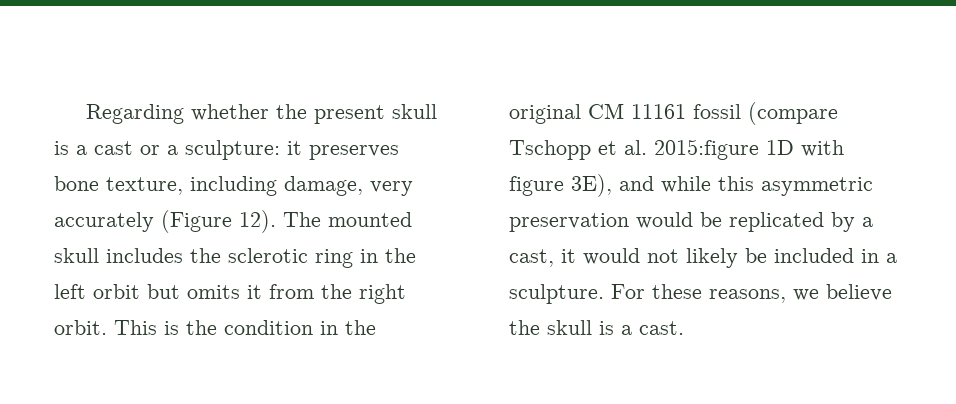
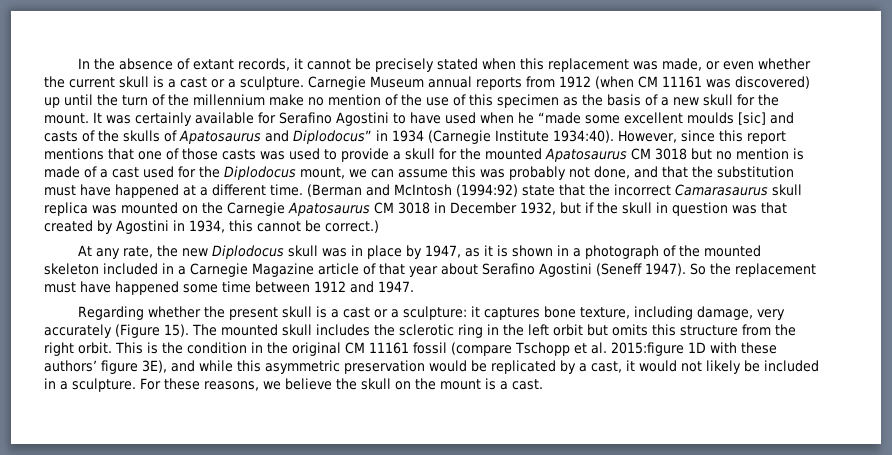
(85, 114) none -> [78,58,812,72] [44,76,810,90] [44,94,779,108] [44,112,794,126] [44,130,786,144] [44,148,804,162] [44,166,794,180] [44,184,802,198] [44,202,787,216] [44,220,379,234] [78,245,762,259] [44,263,816,277] [44,281,414,295] In the absence of extant records, it cannot be precisely stated when this replacement was made, or even whether the current skull is a cast or a sculpture. Carnegie Museum annual reports from 1912 (when CM 11161 was discovered) up until the turn of the millennium make no mention of the use of this specimen as the basis of a new skull for the mount. It was certainly available for Serafino Agostini to have used when he “made some excellent moulds [sic] and casts of the skulls of Apatosaurus and Diplodocus” in 1934 (Carnegie Institute 1934:40). However, since this report mentions that one of those casts was used to provide a skull for the mounted Apatosaurus CM 3018 but no mention is made of a cast used for the Diplodocus mount, we can assume this was probably not done, and that the substitution must have happened at a different time. (Berman and McIntosh (1994:92) state that the incorrect Camarasaurus skull replica was mounted on the Carnegie Apatosaurus CM 3018 in December 1932, but if the skull in question was that created by Agostini in 1934, this cannot be correct.) // At any rate, the new Diplodocus skull was in place by 1947, as it is shown in a photograph of the mounted skeleton included in a Carnegie Magazine article of that year about Serafino Agostini (Seneff 1947). So the replacement must have happened some time between 1912 and 1947. //
[309,145,399,160] preserves -> [484,307,541,320] captures
[239,210,276,233] 12). -> [163,324,189,337] 15).
[247,285,262,299] it -> [651,324,738,336] this structure
(844, 148) none -> [740,342,777,354] [44,360,97,372] these authors’
(592, 327) none -> [395,378,481,390] on the mount

